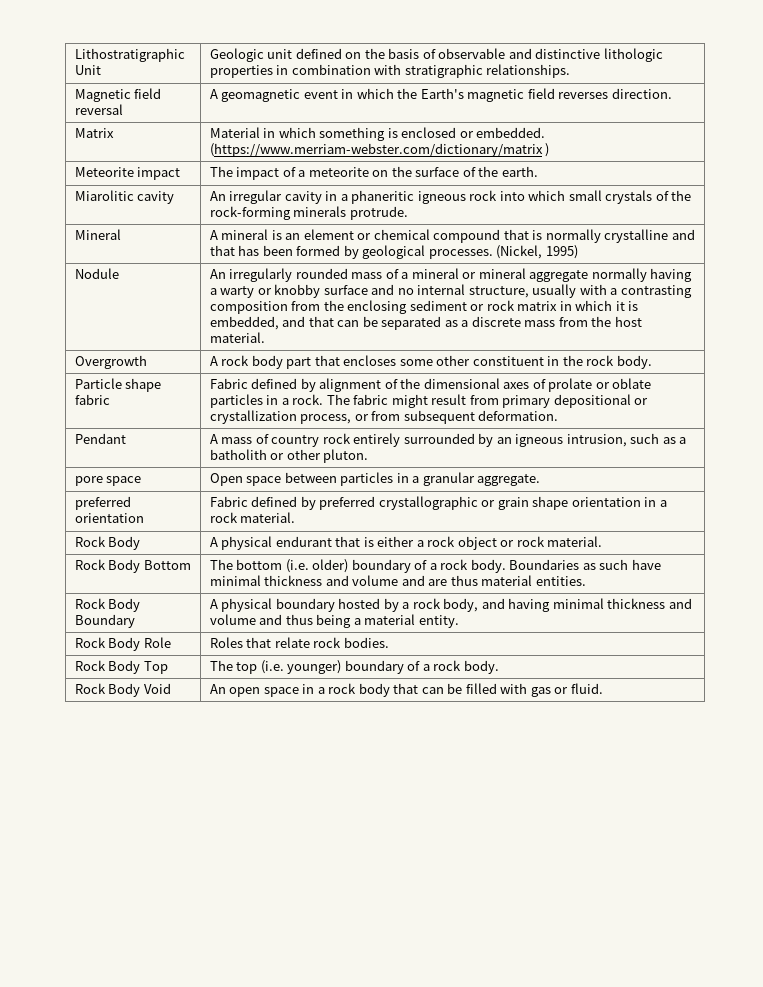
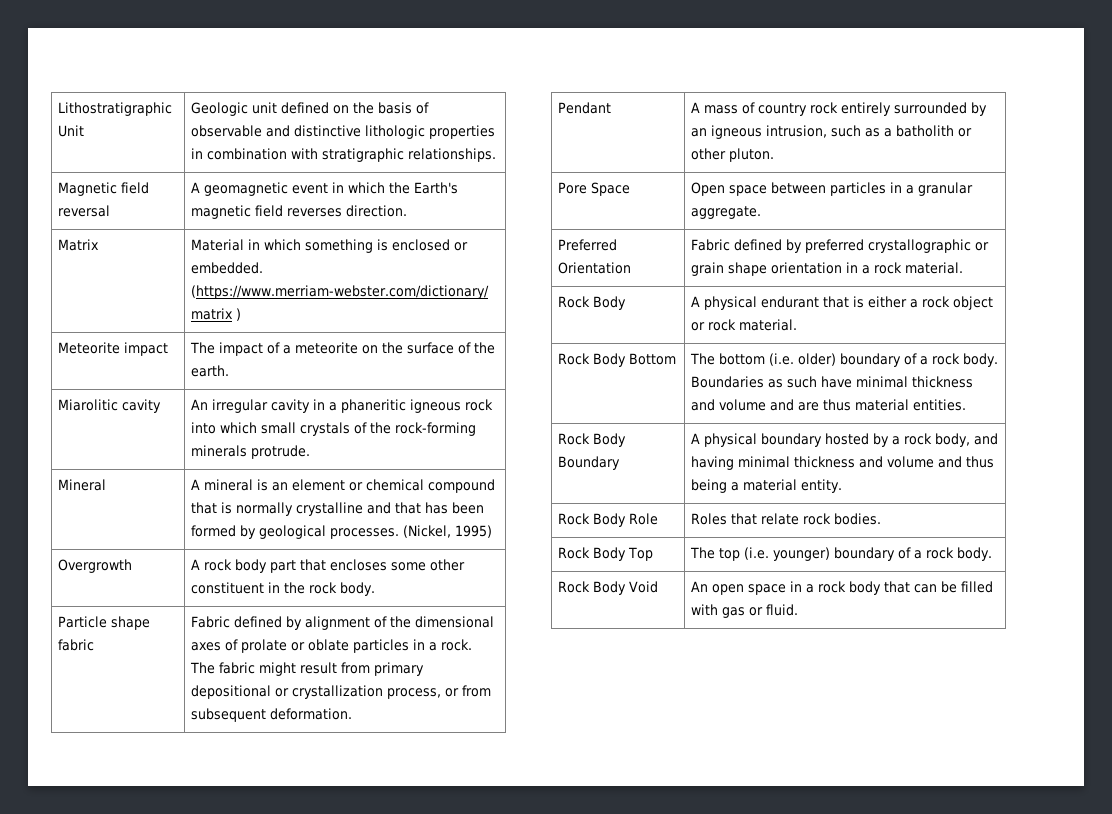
[74,268,119,279] [209,268,693,282] [209,284,692,298] [209,300,639,314] [209,316,642,330] [209,332,265,343] // Nodule | An irregularly rounded mass of a mineral or mineral aggregate normally having a warty or knobby surface and no internal structure, usually with a contrasting composition from the enclosing sediment or rock matrix in which it is embedded, and that can be separated as a discrete mass from the host material. -> (493, 531) none
[74,476,142,486] pore space -> [558,182,631,196] Pore Space
[74,496,131,510] [74,513,144,523] preferred orientation -> [558,239,618,251] [558,262,632,274] Preferred Orientation

